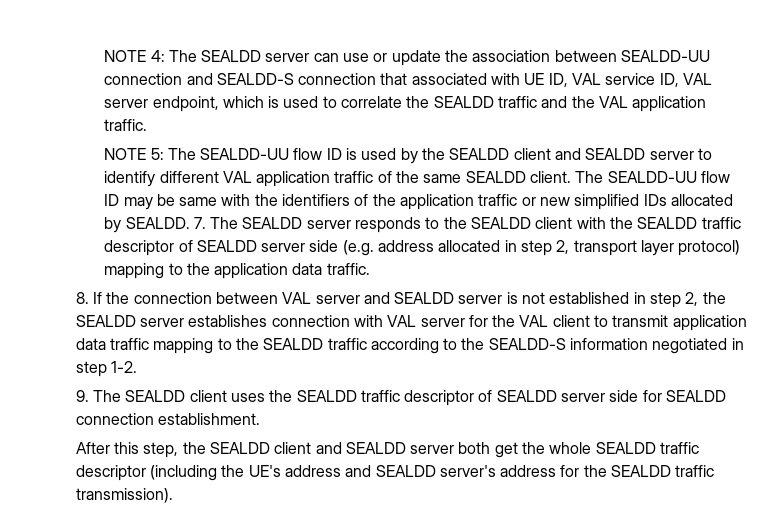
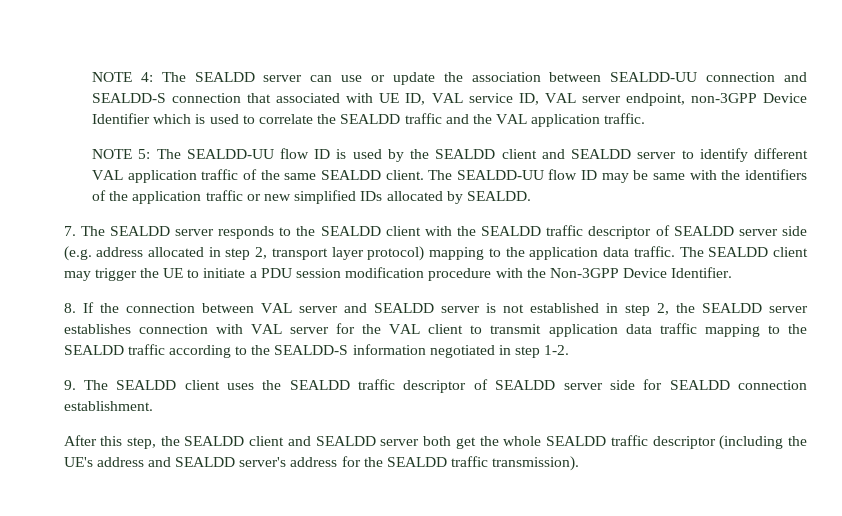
(219, 104) none -> [690,93,807,103] [92,113,151,124] non-3GPP Device Identifier
(190, 223) none -> (531, 196) //
(370, 269) none -> [679,247,808,257] [63,267,733,281] The SEALDD client may trigger the UE to initiate a PDU session modification procedure with the Non-3GPP Device Identifier.

